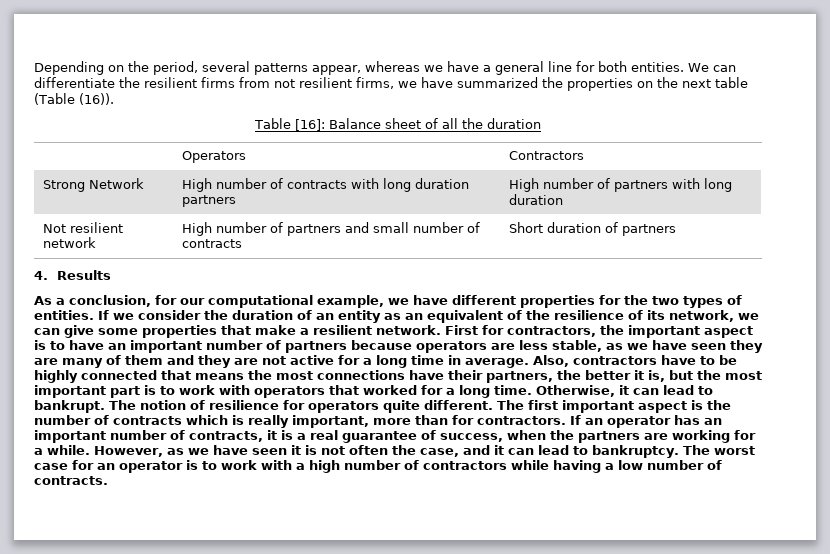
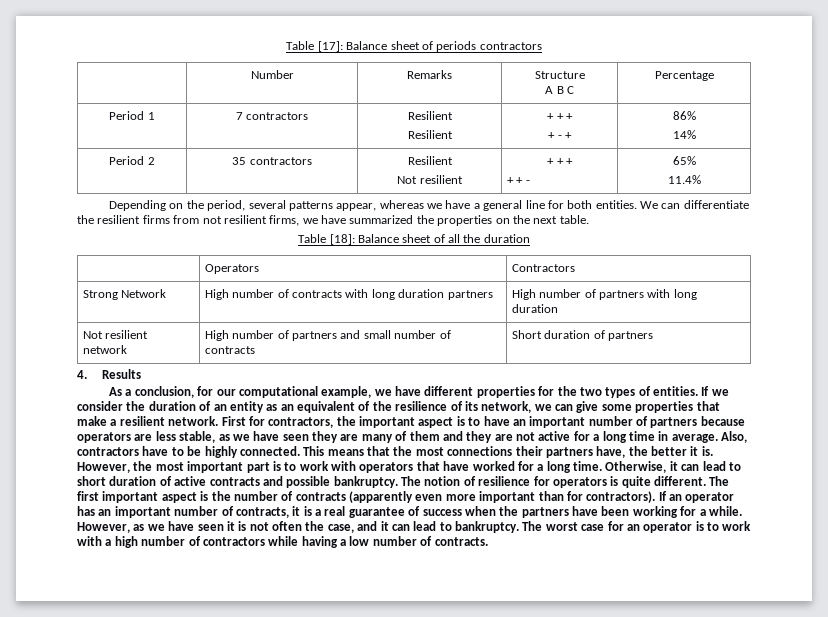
(34, 68) none -> [286,41,542,52] [250,70,294,79] [407,70,452,79] [534,71,585,79] [545,86,574,94] [654,71,714,81] [109,111,155,120] [235,112,309,120] [407,111,453,120] [407,130,453,139] [547,113,573,120] [548,132,572,139] [672,111,696,120] [672,130,696,139] [109,156,155,165] [232,157,312,165] [407,156,453,165] [397,175,463,184] [547,158,573,165] [506,177,530,184] [672,156,696,165] [667,175,701,184] Table [17]: Balance sheet of periods contractors // | Number | Remarks | Structure // A B C | Percentage // Period 1 | 7 contractors | Resilient // Resilient | + + + // + - + | 86% // 14% // Period 2 | 35 contractors | Resilient // Not resilient | + + + // + + - | 65% // 11.4% //
[715,77,748,88] [34,93,114,105] [254,118,325,131] table (Table (16)). // Table [16]: -> [559,215,589,224] [298,234,355,245] table. // Table [18]:
[81,370,553,383] connected that means the most connections have their partners, -> [239,446,626,458] connected. This means that the most connections their partners have,
[648,370,693,382] is, but -> [701,446,713,456] [77,462,130,473] is. However,
(359, 390) none -> [443,461,470,471] have
[34,400,105,413] bankrupt. -> [77,476,398,488] short duration of active contracts and possible bankruptcy.
(379, 407) none -> [610,476,619,486] is
[186,415,411,428] which is really important, more -> [349,491,536,503] (apparently even more important
[477,416,566,425] contractors. -> [586,491,656,503] contractors).
[440,433,503,442] success, -> [422,509,462,516] success
[644,433,668,440] are -> [572,506,630,516] have been

